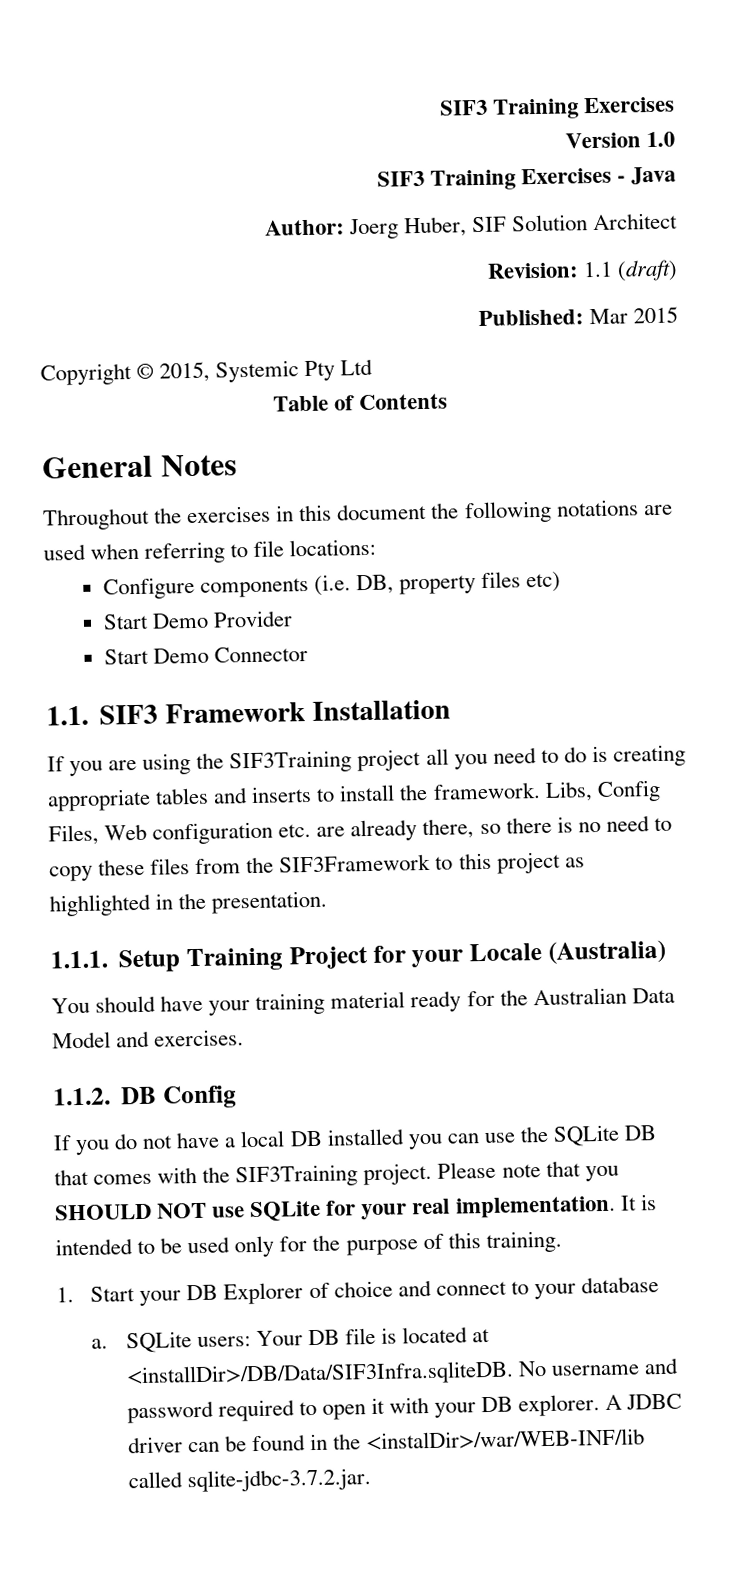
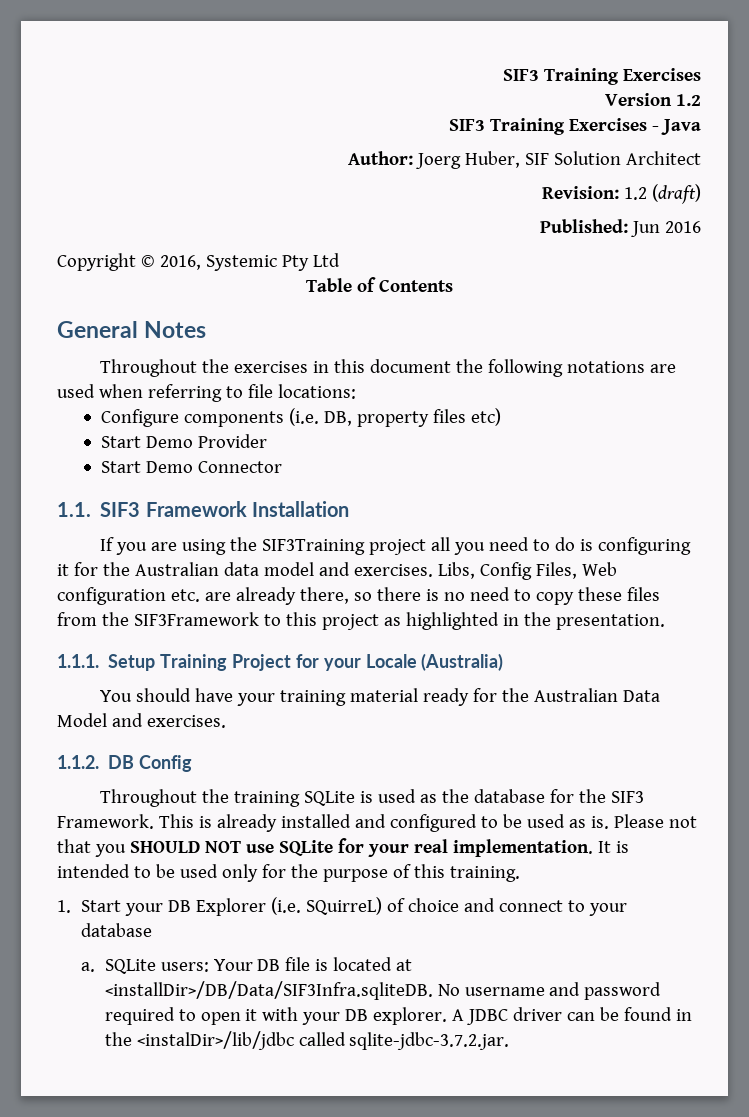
[646,131,675,148] 1.0 -> [676,94,701,106] 1.2
[582,261,613,278] 1.1 -> [624,187,648,200] 1.2
[588,306,679,325] Mar 2015 -> [631,221,701,237] Jun 2016
[159,361,211,383] 2015, -> [159,255,201,270] 2016,
[612,744,686,767] [47,782,541,812] creating appropriate tables and inserts to install the framework. -> [597,537,691,555] [57,562,433,577] configuring it for the Australian data model and exercises.
[53,1124,657,1156] [54,1161,541,1188] If you do not have a local DB installed you can use the SQLite DB that comes with the SIF3Training project. Please note -> [99,789,644,807] [57,814,697,832] Throughout the training SQLite is used as the database for the SIF3 Framework. This is already installed and configured to be used as is. Please not
(304, 1293) none -> [270,897,382,915] (i.e. SQuirreL)
[365,1428,645,1451] <instalDir>/war/WEB-INF/lib -> [136,1031,294,1050] <instalDir>/lib/jdbc

